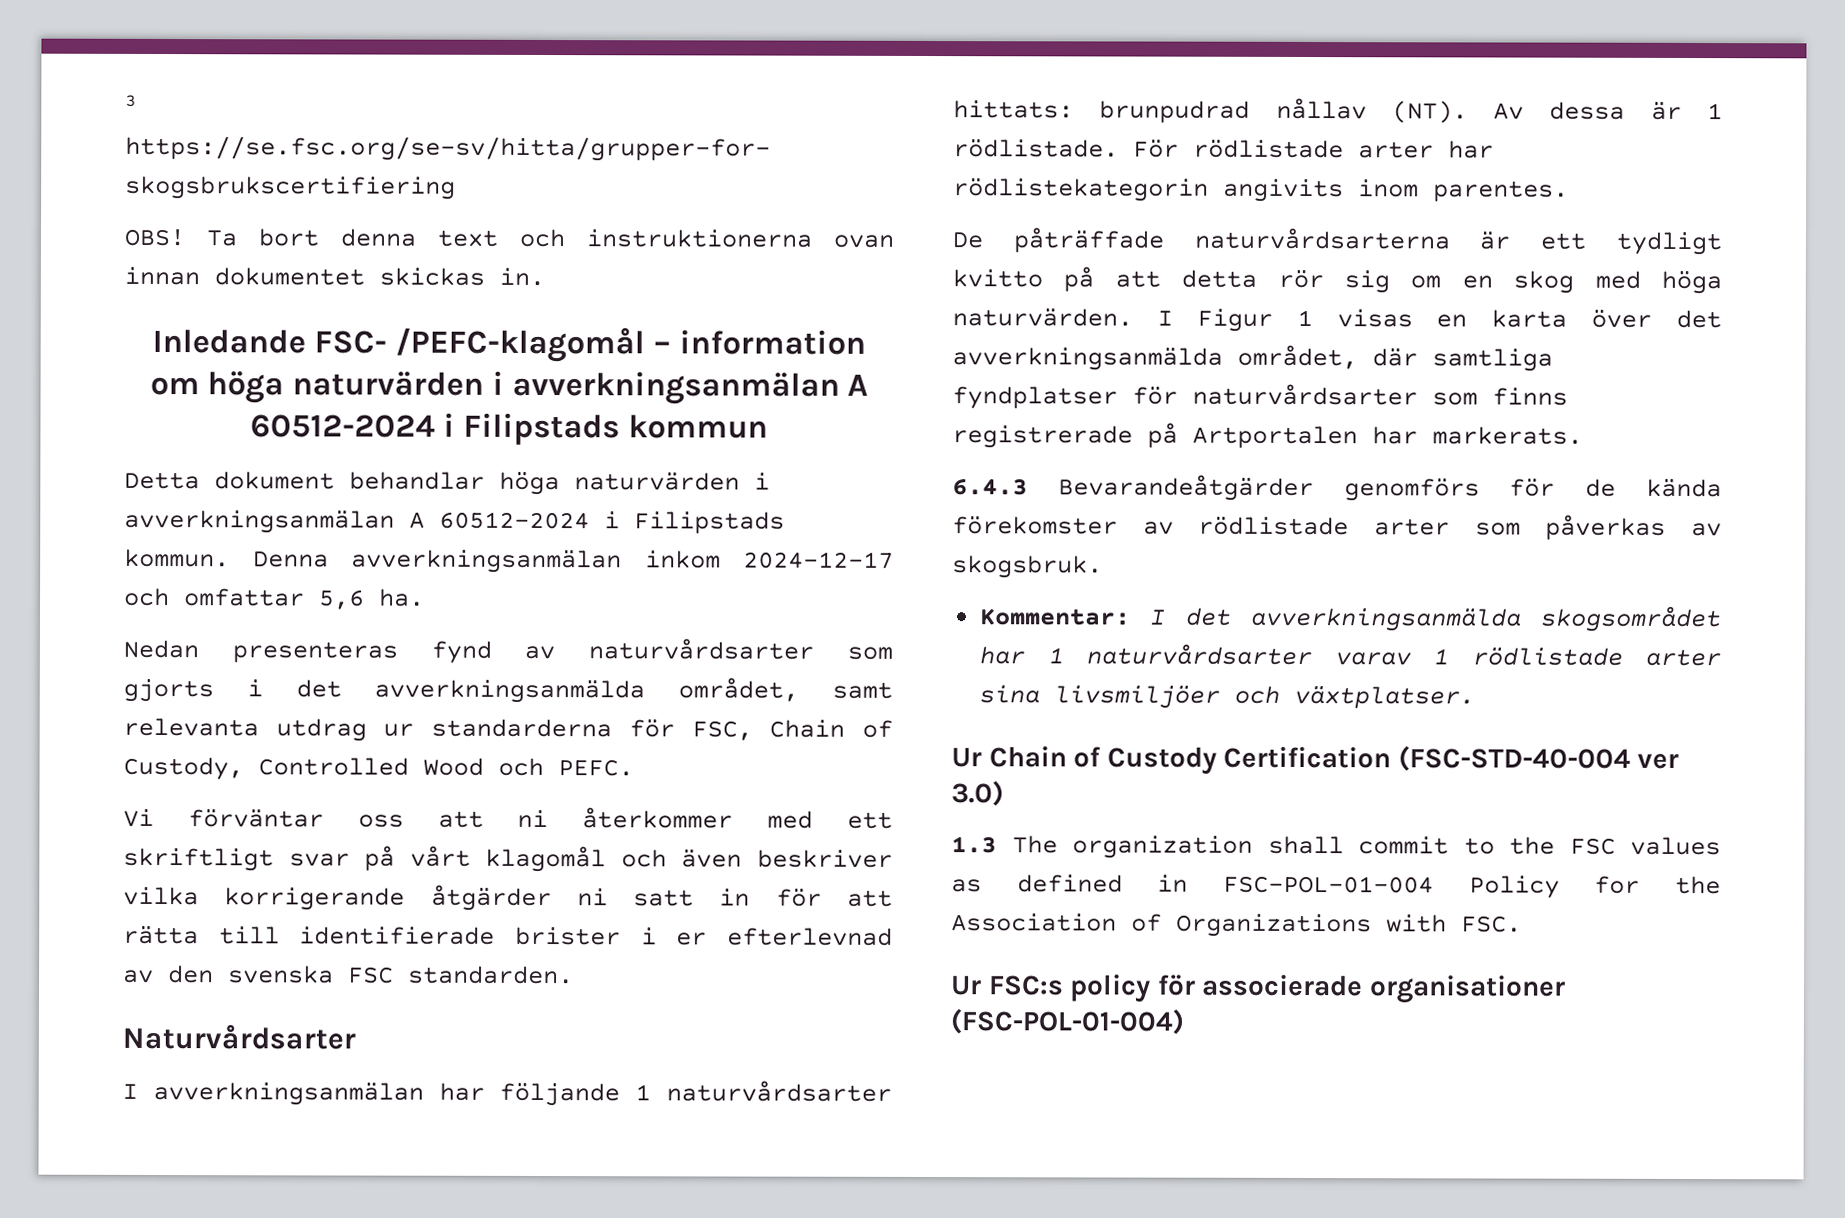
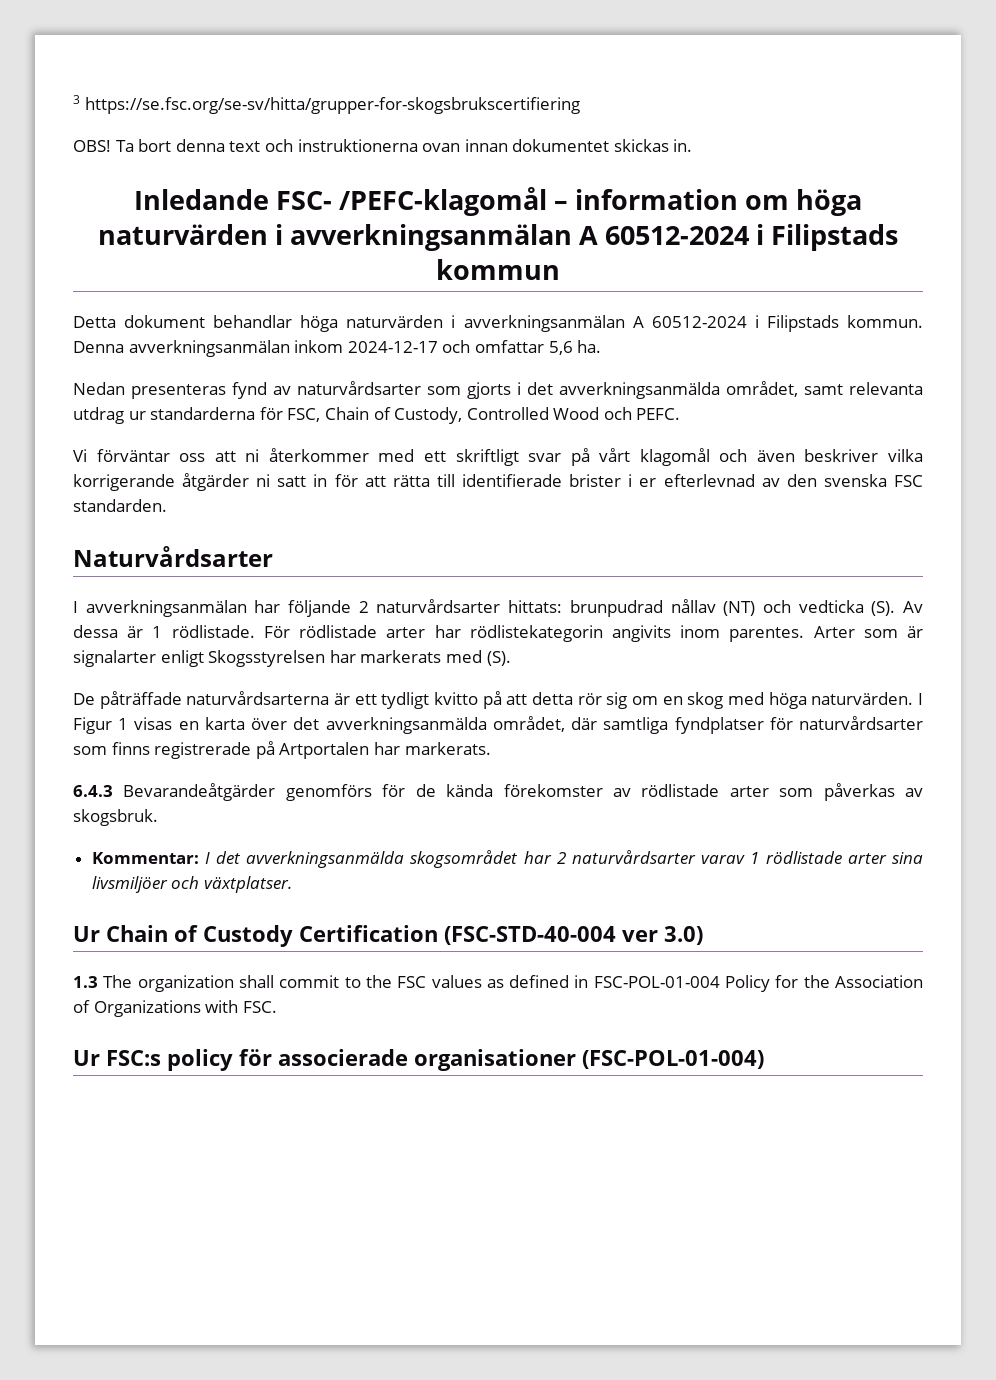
[635,1084,652,1101] 1 -> [358,601,369,613] 2
[1391,100,1468,124] (NT). -> [723,600,896,616] (NT) och vedticka (S).
(1569, 191) none -> [813,626,923,638] [73,650,511,667] Arter som är signalarter enligt Skogsstyrelsen har markerats med (S).
[1047,647,1064,664] 1 -> [556,852,566,864] 2

